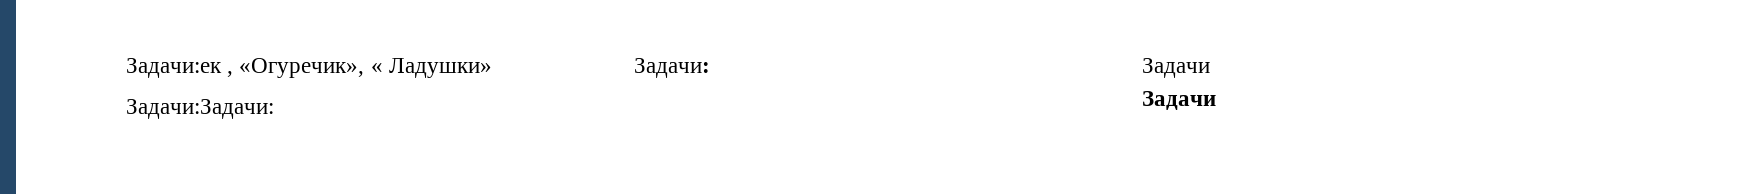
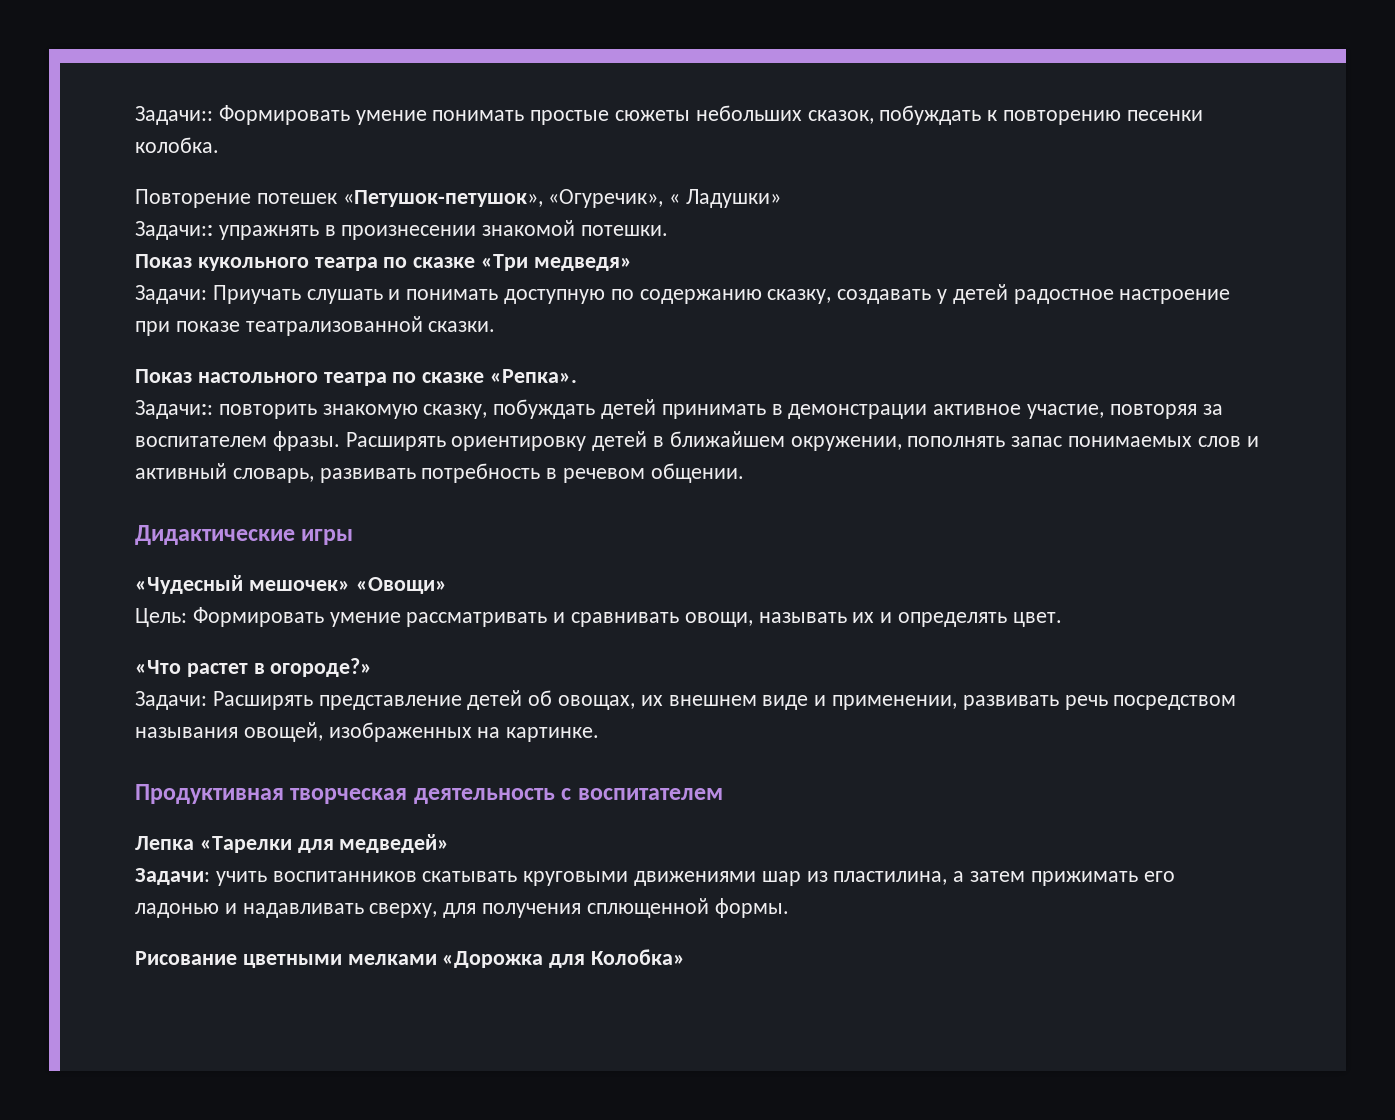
[126,58,492,78] [126,99,274,119] [634,58,710,78] [1142,58,1210,78] [1142,91,1216,110] Задачи:ек , «Огуречик», « Ладушки» // Задачи:Задачи: // Задачи: // Задачи // Задачи -> [135,105,1203,125] [135,137,219,153] [135,189,782,208] [135,220,669,240] [135,254,632,271] [135,284,1231,304] [135,316,496,336] [135,369,578,386] [135,399,1223,419] [135,431,1259,451] [135,463,744,483] [135,525,354,545] [135,575,447,594] [135,607,1062,627] [135,658,373,677] [135,690,1237,710] [135,722,600,742] [135,784,723,804] [135,834,450,853] [135,868,1175,886] [135,898,789,918] [135,949,686,968] Задачи:: Формировать умение понимать простые сюжеты небольших сказок, побуждать к повторению песенки колобка. // Повторение потешек «Петушок-петушок», «Огуречик», « Ладушки» // Задачи:: упражнять в произнесении знакомой потешки. // Показ кукольного театра по сказке «Три медведя» // Задачи: Приучать слушать и понимать доступную по содержанию сказку, создавать у детей радостное настроение при показе театрализованной сказки. // Показ настольного театра по сказке «Репка». // Задачи:: повторить знакомую сказку, побуждать детей принимать в демонстрации активное участие, повторяя за воспитателем фразы. Расширять ориентировку детей в ближайшем окружении, пополнять запас понимаемых слов и активный словарь, развивать потребность в речевом общении. // Дидактические игры // «Чудесный мешочек» «Овощи» // Цель: Формировать умение рассматривать и сравнивать овощи, называть их и определять цвет. // «Что растет в огороде?» // Задачи: Расширять представление детей об овощах, их внешнем виде и применении, развивать речь посредством называния овощей, изображенных на картинке. // Продуктивная творческая деятельность с воспитателем // Лепка «Тарелки для медведей» // Задачи: учить воспитанников скатывать круговыми движениями шар из пластилина, а затем прижимать его ладонью и надавливать сверху, для получения сплющенной формы. // Рисование цветными мелками «Дорожка для Колобка»

